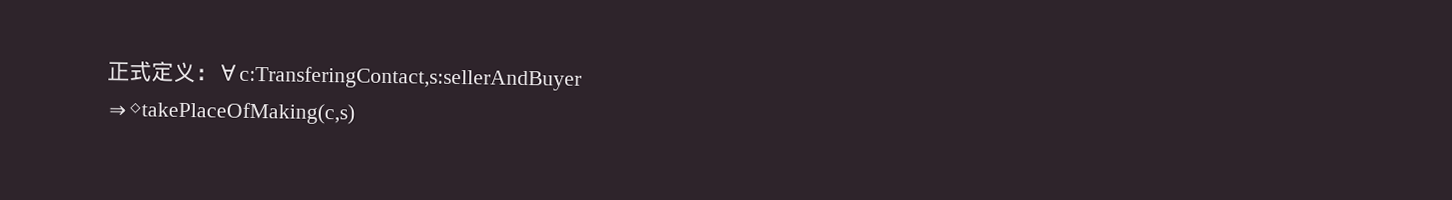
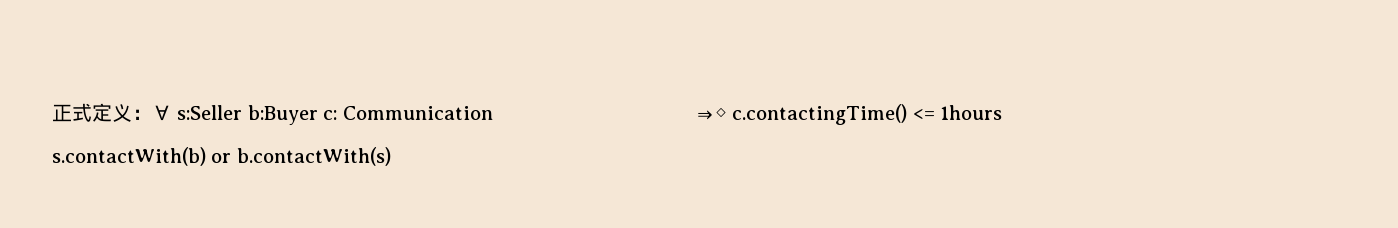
[217,64,582,91] [106,100,355,125] ∀c:TransferingContact,s:sellerAndBuyer // ⇒◇takePlaceOfMaking(c,s) -> [152,105,493,125] [52,147,391,166] [695,104,1003,125] ∀ s:Seller b:Buyer c: Communication // s.contactWith(b) or b.contactWith(s) // ⇒◇ c.contactingTime() <= 1hours

